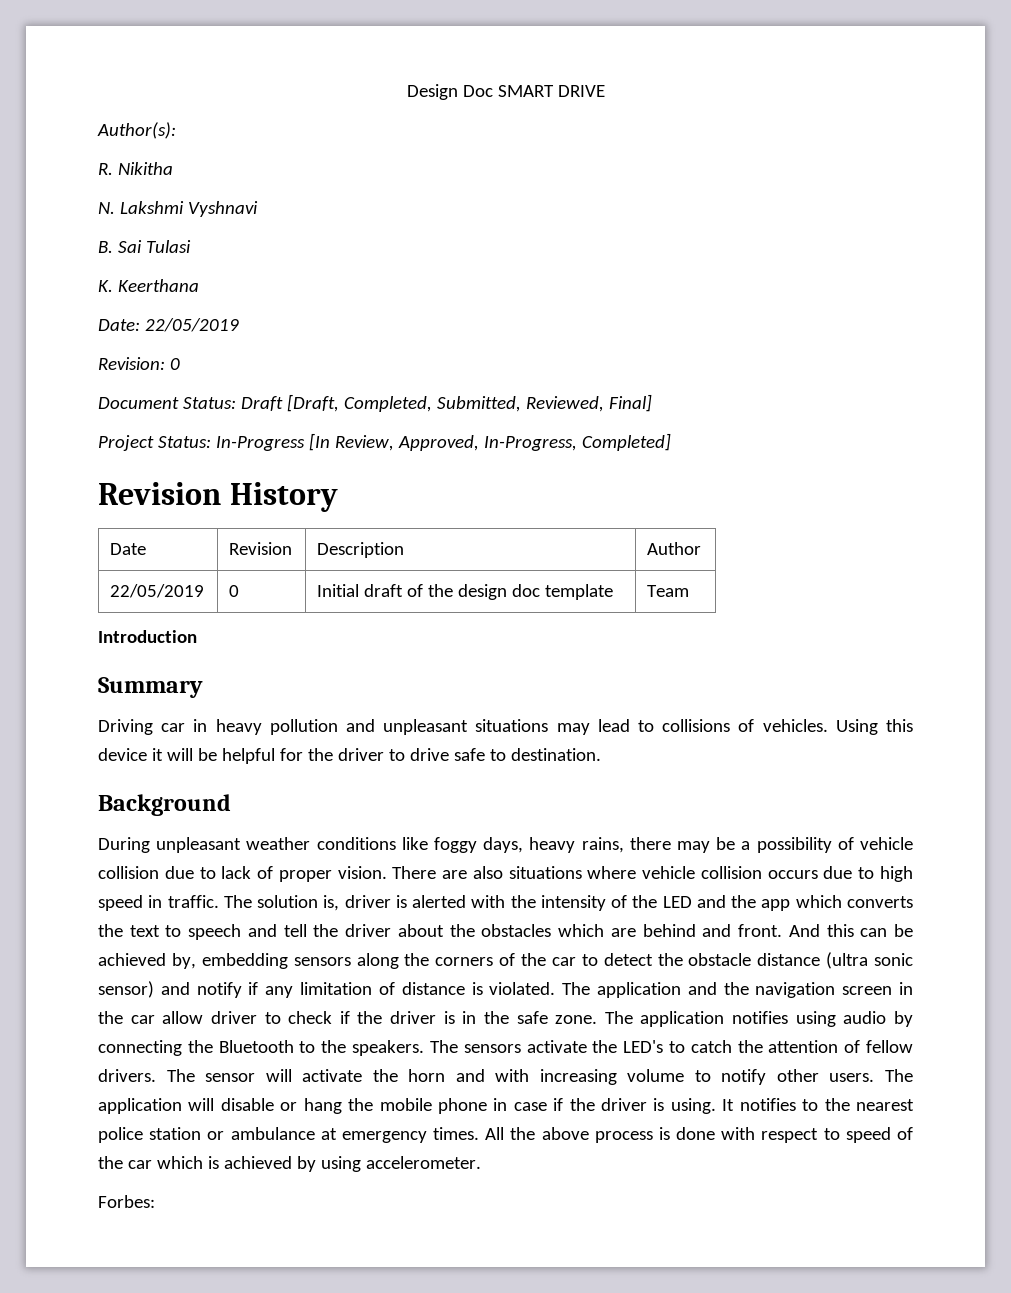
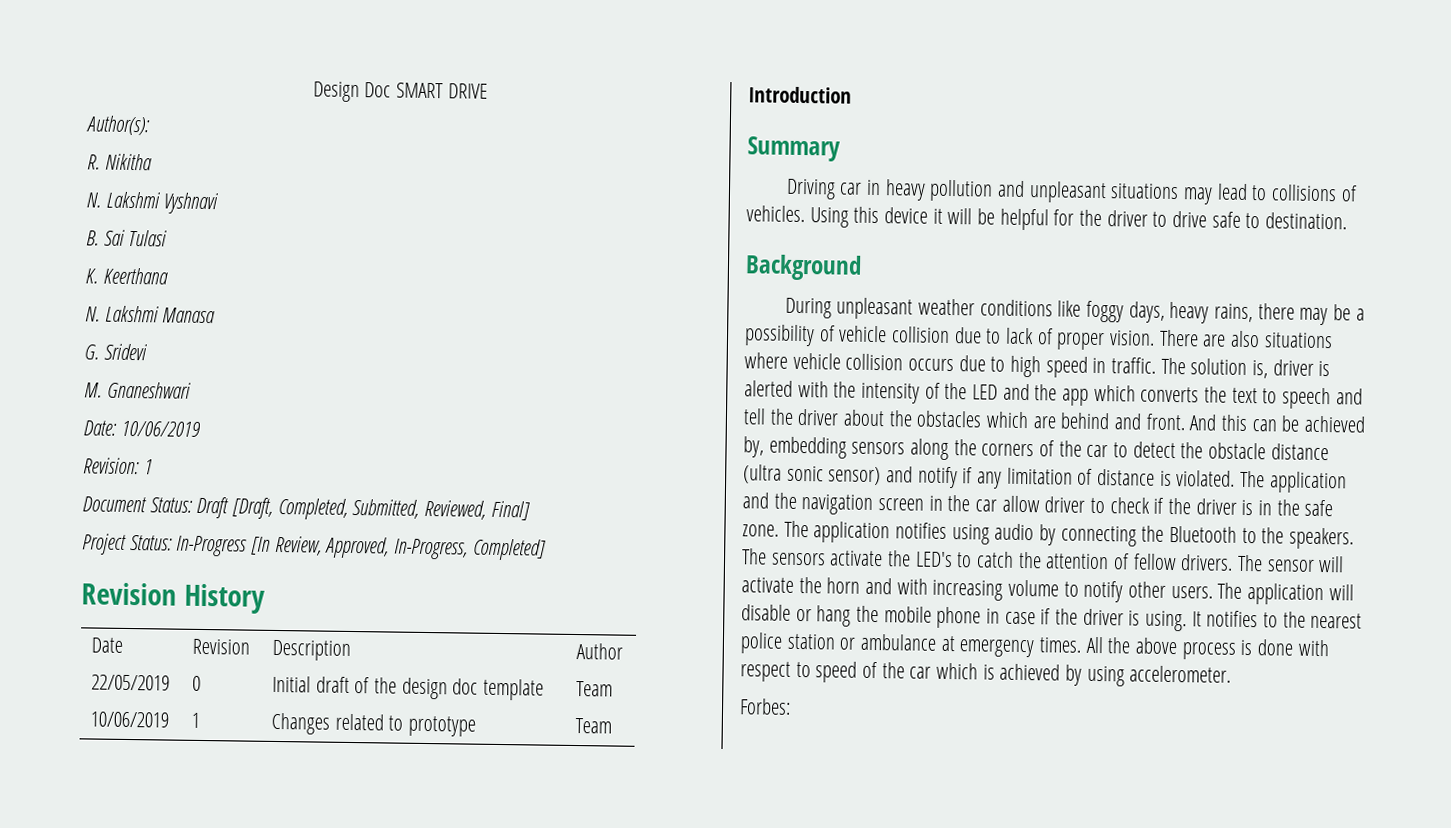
(199, 285) none -> [85,305,216,324] [84,343,147,361] [84,381,191,399] // N. Lakshmi Manasa // G. Sridevi // M. Gnaneshwari
[144,318,239,332] 22/05/2019 -> [120,420,201,437] 10/06/2019
[169,358,180,370] 0 -> [143,459,153,475] 1
(690, 591) none -> [90,711,170,728] [191,712,201,728] [271,712,477,737] [575,718,613,734] // 10/06/2019 | 1 | Changes related to prototype | Team

